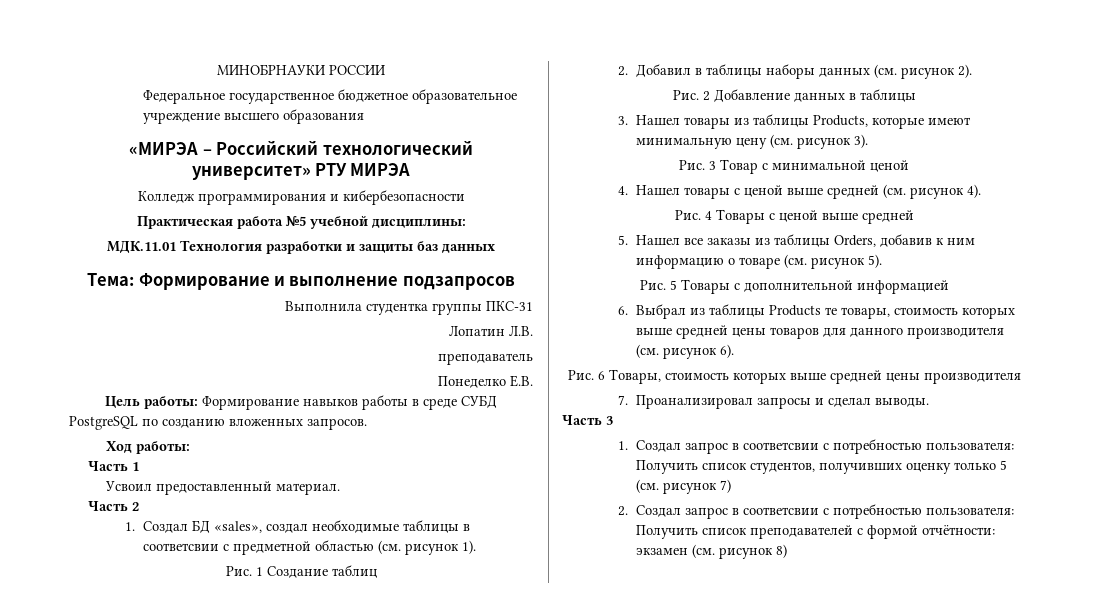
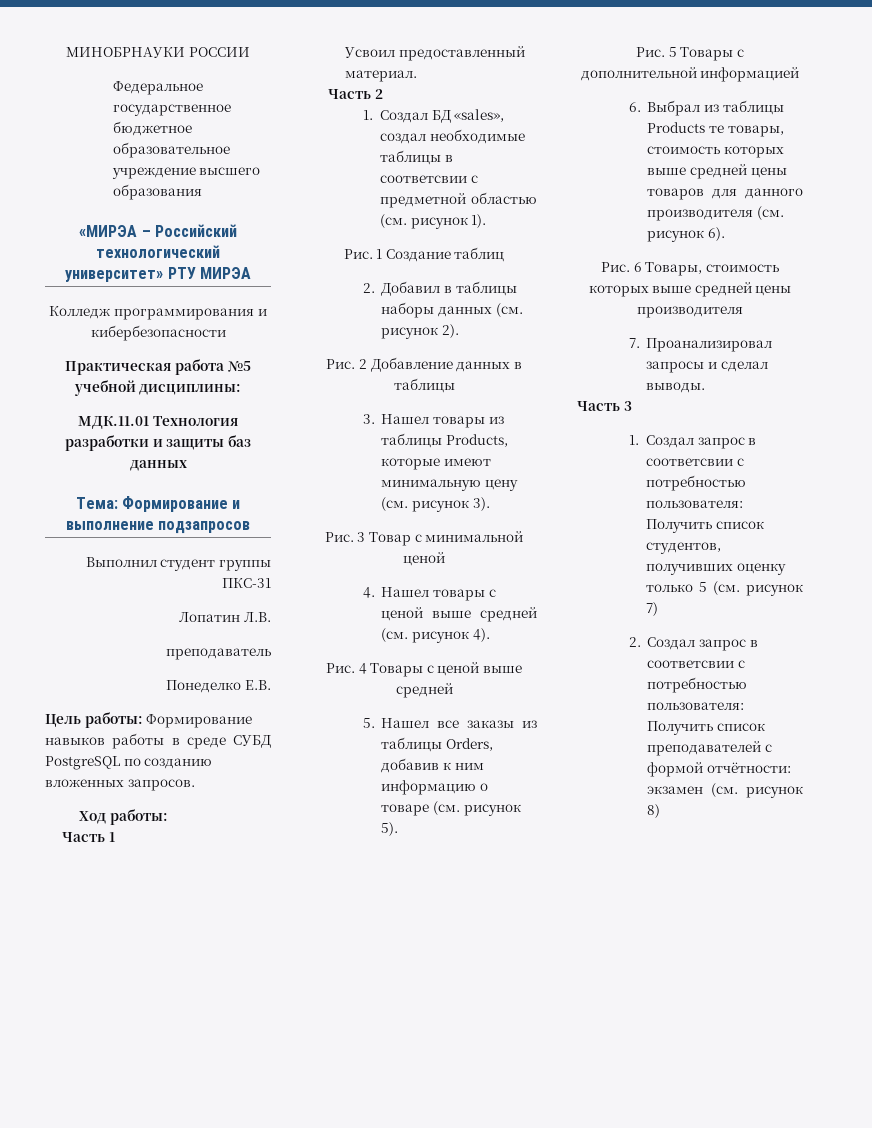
[285,301,428,315] Выполнила студентка -> [85,557,216,571] Выполнил студент

